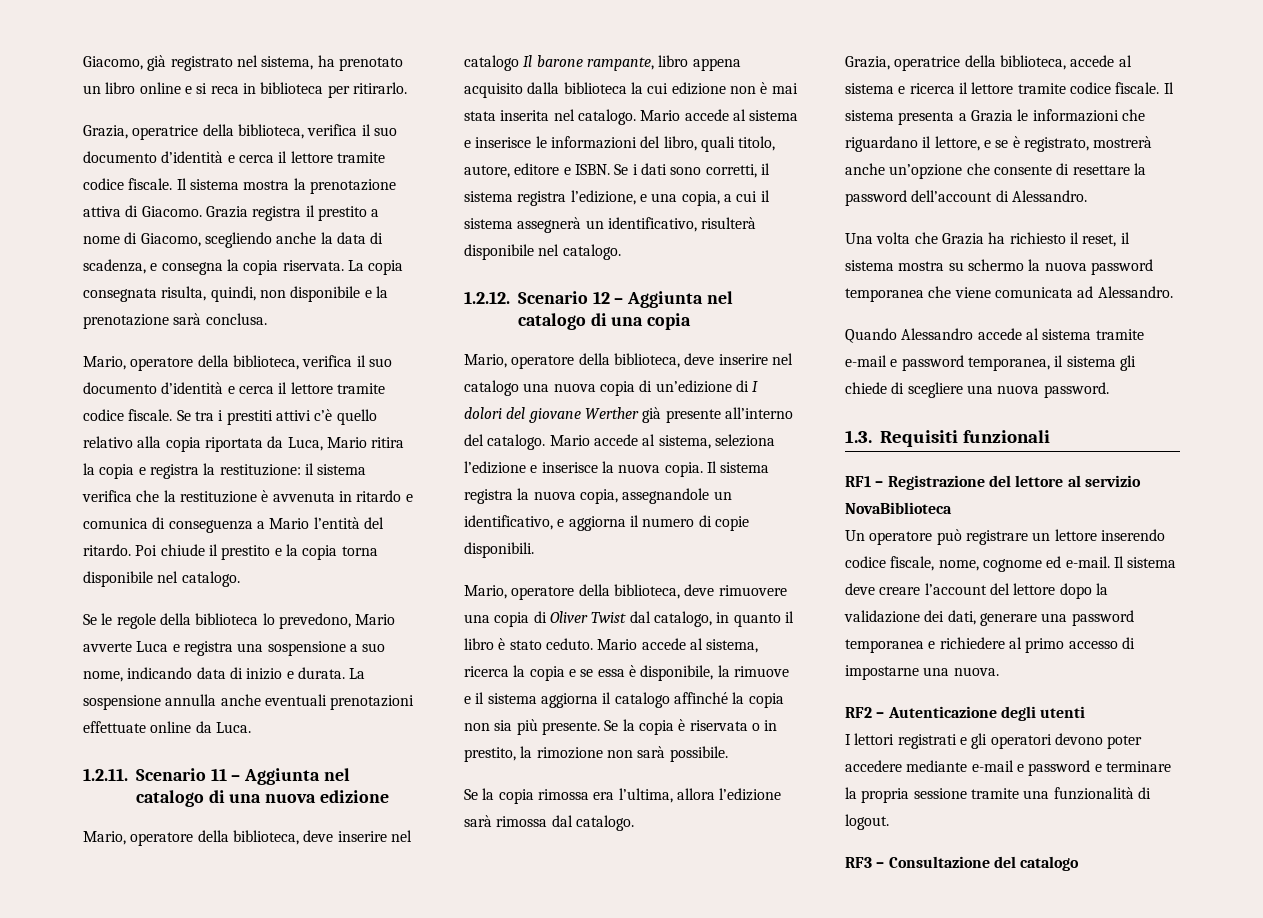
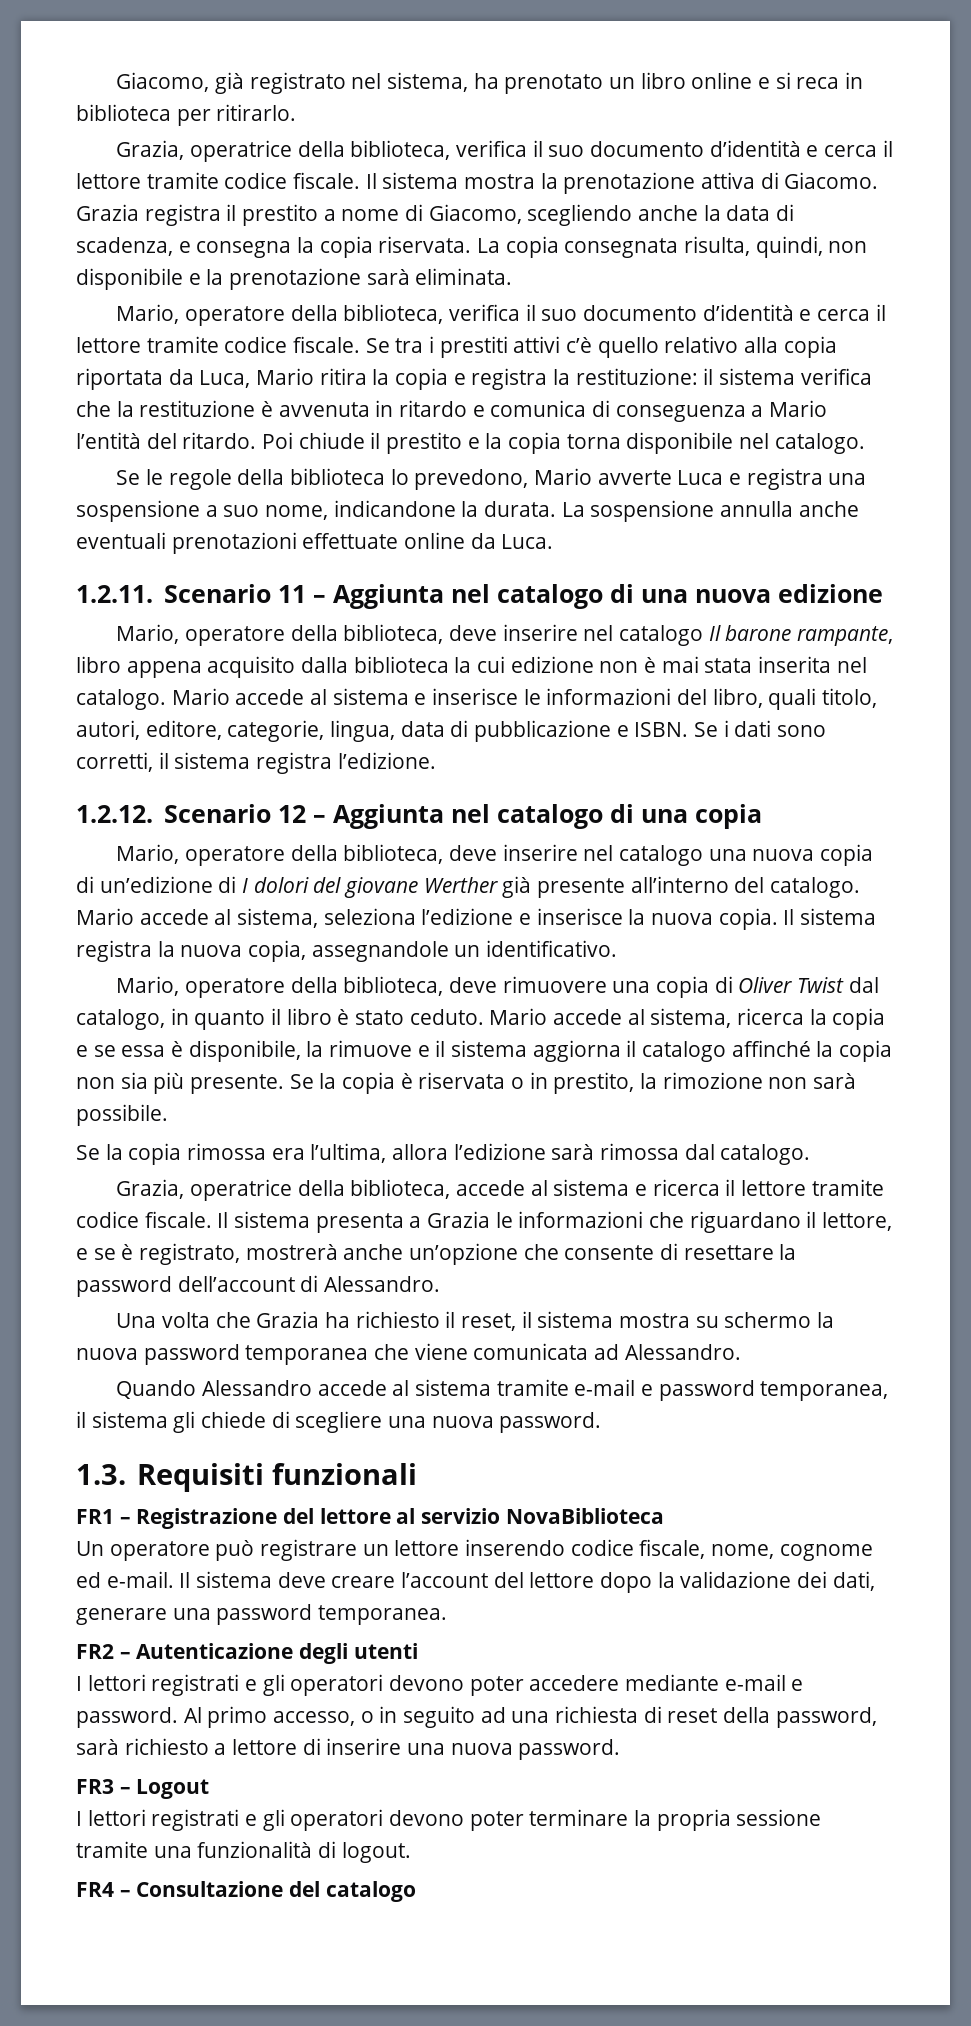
[205,313,267,325] conclusa. -> [415,268,513,285] eliminata.
[127,667,294,680] indicando data di inizio e -> [333,500,479,517] indicandone la
[464,163,560,178] autore, editore -> [76,720,612,742] autori, editore, categorie, lingua, data di pubblicazione
[570,190,770,206] [464,217,757,233] [464,244,621,260] l’edizione, e una copia, a cui il sistema assegnerà un identificativo, risulterà disponibile nel catalogo. -> [337,752,436,769] l’edizione.
[464,515,749,531] [464,542,534,558] identificativo, e aggiorna il numero di copie disponibili. -> [486,940,618,957] identificativo.
[845,476,871,487] RF1 -> [76,1509,114,1524] FR1
[845,637,1135,653] [845,665,999,680] [845,707,872,718] temporanea e richiedere al primo accesso di impostarne una nuova. // RF2 -> [318,1605,448,1625] [76,1644,114,1659] temporanea. // FR2
[1028,760,1102,776] password e -> [76,1706,877,1728] [76,1738,621,1760] [76,1779,210,1799] [76,1809,524,1831] password. Al primo accesso, o in seguito ad una richiesta di reset della password, sarà richiesto a lettore di inserire una nuova password. // FR3 – Logout // I lettori registrati e gli operatori devono poter
[845,857,872,868] RF3 -> [76,1882,114,1897] FR4

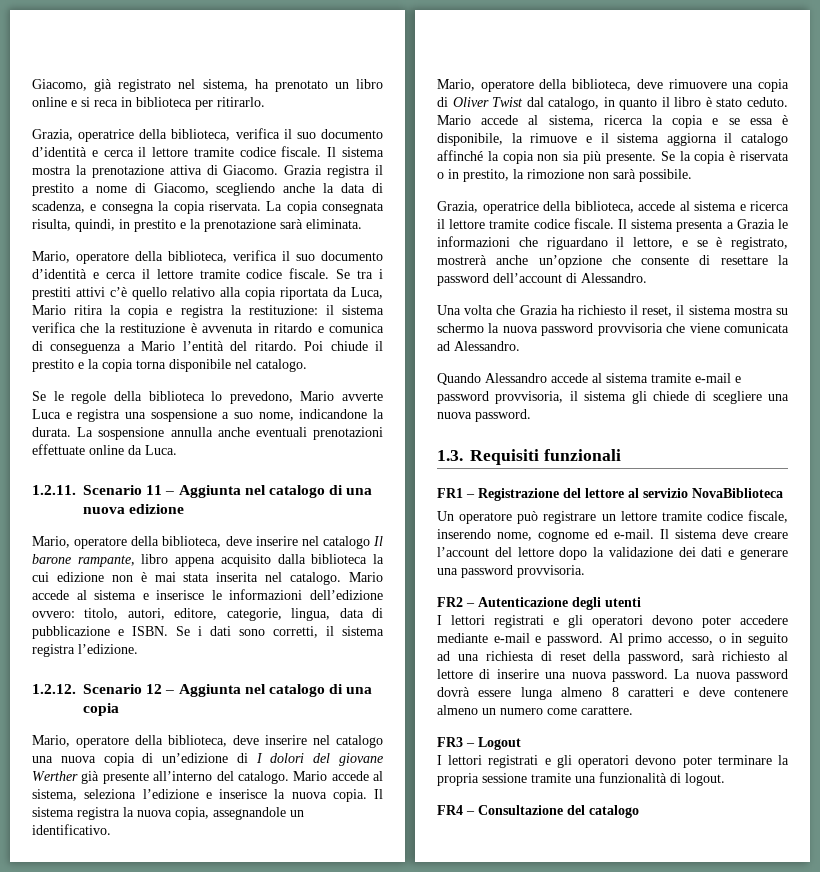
[828,241,868,253] [76,268,183,290] non disponibile -> [119,219,176,232] in prestito
[677,688,817,710] del libro, quali -> [310,590,383,600] [32,611,75,618] dell’edizione ovvero:
[76,1143,811,1165] // Se la copia rimossa era l’ultima, allora l’edizione sarà rimossa dal catalogo. -> (692, 175) none
[245,1345,369,1365] temporanea -> [597,323,663,336] provvisoria
[760,1381,889,1401] temporanea, -> [495,391,564,404] provvisoria,
[465,1539,566,1556] inserendo -> [661,511,702,521] tramite
(706, 1549) none -> [437,529,491,539] inserendo
[832,1571,875,1591] dati, -> [701,547,735,557] dati e
[318,1605,448,1625] temporanea. -> [517,565,585,578] provvisoria.
[214,1743,227,1755] a -> [778,651,788,661] al
(621, 1749) none -> [674,669,788,682] [437,687,788,700] [437,705,633,715] La nuova password dovrà essere lunga almeno 8 caratteri e deve contenere almeno un numero come carattere.

